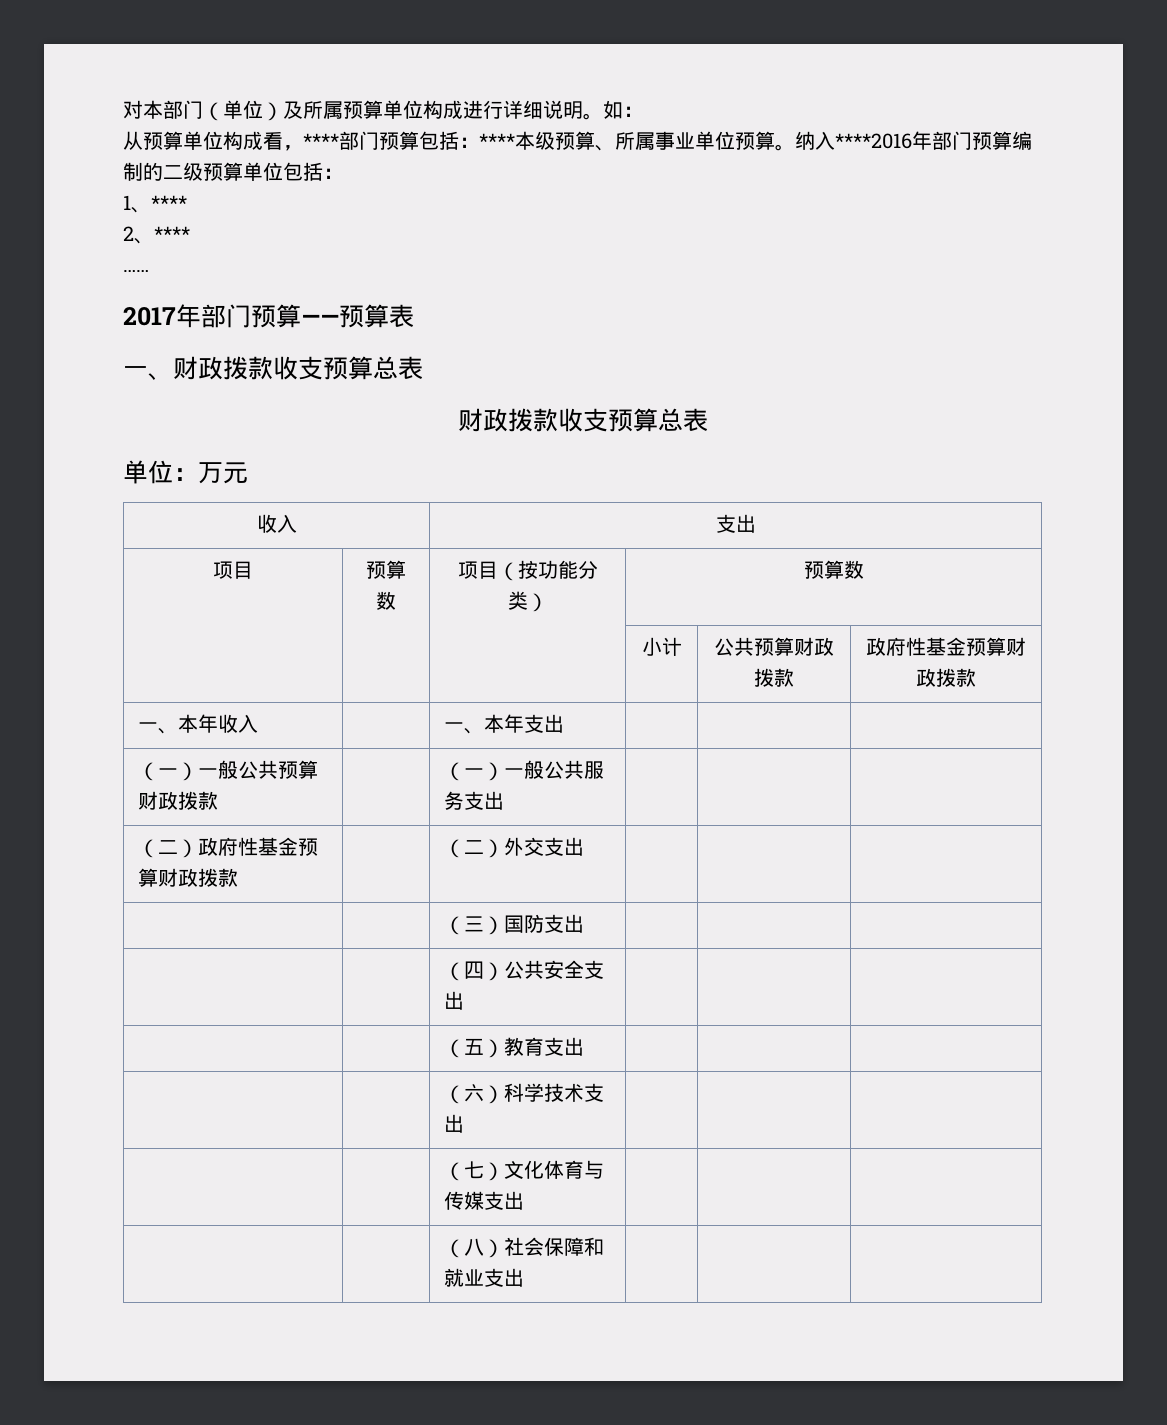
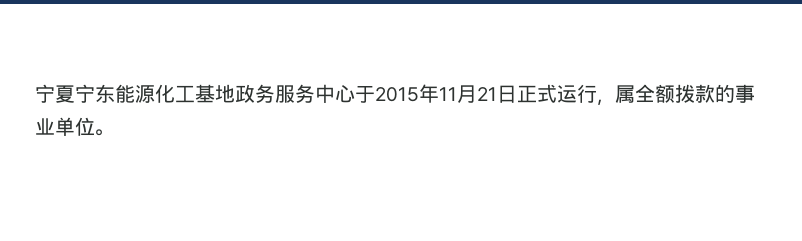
[123,100,643,121] [123,131,1032,151] [123,162,343,181] [123,195,187,213] [123,226,190,244] [123,270,149,272] [123,304,414,328] [123,356,423,380] [457,408,708,432] [123,460,248,484] [256,514,297,533] [715,514,756,533] [213,561,253,579] [366,560,406,579] [376,591,396,610] [457,560,598,581] [507,591,548,612] [803,560,864,579] [641,637,682,656] [714,637,834,656] [754,668,794,687] [866,637,1026,656] [916,668,976,687] [137,714,258,734] [443,714,564,734] [137,760,318,781] [137,791,218,810] [443,760,604,781] [443,791,504,810] [137,837,318,858] [137,868,238,887] [443,837,584,858] [443,914,584,935] [443,960,604,981] [443,991,464,1010] [443,1037,584,1058] [443,1083,604,1104] [443,1114,464,1133] [443,1160,604,1181] [443,1191,524,1210] [443,1237,604,1258] [443,1268,524,1287] 对本部门（单位）及所属预算单位构成进行详细说明。如： // 从预算单位构成看，****部门预算包括：****本级预算、所属事业单位预算。纳入****2016年部门预算编制的二级预算单位包括： // 1、**** // 2、**** // …… // 2017年部门预算——预算表 // 一、财政拨款收支预算总表 // 财政拨款收支预算总表 // 单位：万元 // 收入 | 支出 // 项目 | 预算数 | 项目（按功能分类） | 预算数 // | | | 小计 | 公共预算财政拨款 | 政府性基金预算财政拨款 // 一、本年收入 | | 一、本年支出 | | | // （一）一般公共预算财政拨款 | | （一）一般公共服务支出 | | | // （二）政府性基金预算财政拨款 | | （二）外交支出 | | | // | | （三）国防支出 | | | // | | （四）公共安全支出 | | | // | | （五）教育支出 | | | // | | （六）科学技术支出 | | | // | | （七）文化体育与传媒支出 | | | // | | （八）社会保障和就业支出 | | | -> [35,84,755,105] [35,117,113,136] 宁夏宁东能源化工基地政务服务中心于2015年11月21日正式运行，属全额拨款的事业单位。

